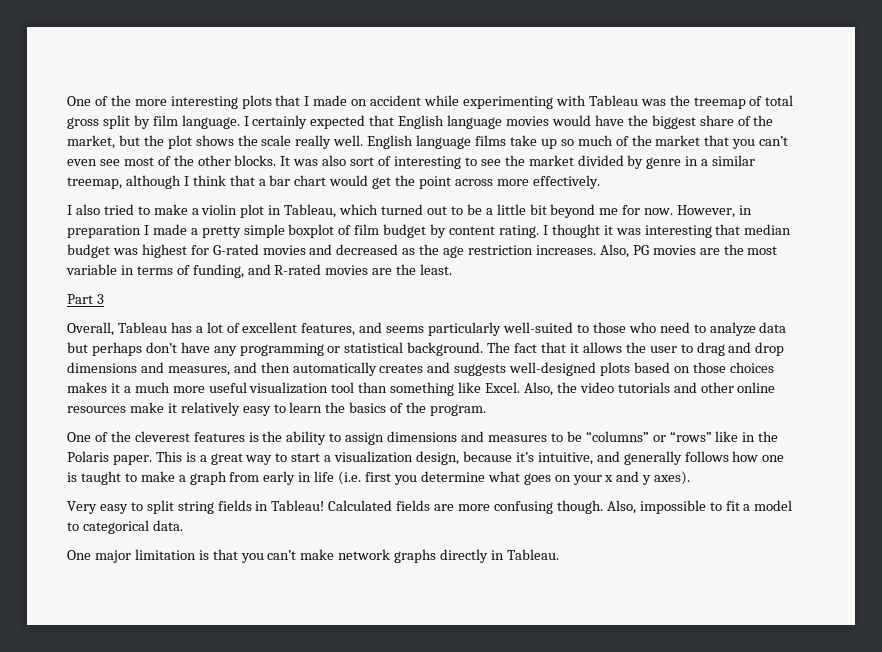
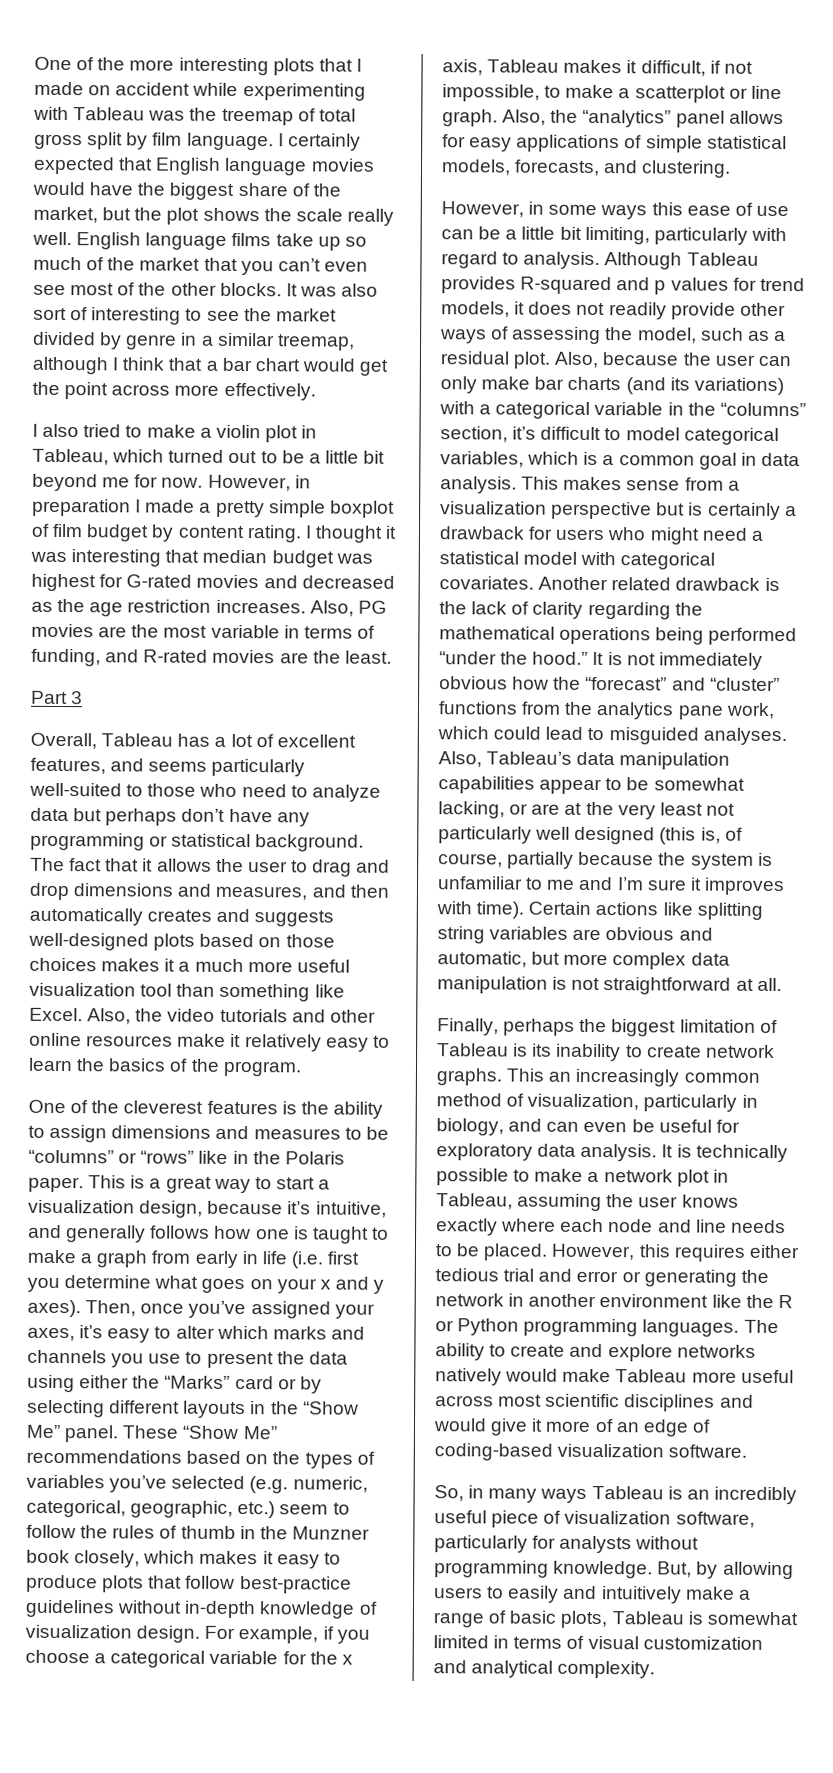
[67,500,793,514] [67,520,183,534] [67,549,559,563] // Very easy to split string fields in Tableau! Calculated fields are more confusing though. Also, impossible to fit a model to categorical data. // One major limitation is that you can’t make network graphs directly in Tableau. -> [85,1300,375,1319] [27,1325,365,1343] [27,1349,348,1369] [27,1374,322,1394] [27,1399,359,1419] [26,1424,277,1443] [26,1449,375,1469] [26,1474,368,1494] [26,1499,350,1519] [26,1524,370,1540] [26,1549,341,1569] [26,1574,352,1594] [25,1599,378,1619] [25,1624,370,1644] [25,1649,353,1668] [442,59,753,77] [442,84,782,103] [442,109,784,128] [442,134,787,153] [441,159,732,178] [441,201,789,220] [441,226,787,245] [441,251,759,270] [441,276,805,295] [441,301,786,320] [440,326,786,345] [440,351,791,369] [440,376,784,396] [439,401,806,419] [440,426,779,446] [440,451,800,470] [440,476,740,494] [440,501,797,521] [439,526,763,545] [439,551,716,570] [439,576,780,592] [439,601,703,620] [439,626,798,646] [439,651,763,670] [439,676,780,692] [438,701,775,720] [437,726,787,746] [438,751,731,770] [438,776,745,795] [438,801,735,820] [438,826,743,845] [438,851,773,870] [437,876,785,896] [436,901,763,920] [437,926,713,944] [437,951,730,970] [437,976,782,995] [437,1018,778,1037] [437,1043,775,1062] [436,1068,760,1087] [436,1093,758,1112] [436,1118,740,1136] [436,1143,788,1163] [436,1168,729,1187] [436,1193,739,1212] [436,1218,786,1236] [435,1243,800,1262] [435,1268,769,1287] [435,1293,793,1309] [435,1318,779,1337] [435,1343,756,1362] [435,1368,794,1386] [435,1393,754,1412] [433,1418,711,1437] [434,1443,748,1461] [434,1485,797,1505] [434,1510,755,1528] [434,1535,700,1554] [434,1560,794,1580] [434,1585,751,1604] [433,1610,798,1629] [433,1635,763,1650] [433,1660,656,1679] Then, once you’ve assigned your axes, it’s easy to alter which marks and channels you use to present the data using either the “Marks” card or by selecting different layouts in the “Show Me” panel. These “Show Me” recommendations based on the types of variables you’ve selected (e.g. numeric, categorical, geographic, etc.) seem to follow the rules of thumb in the Munzner book closely, which makes it easy to produce plots that follow best-practice guidelines without in-depth knowledge of visualization design. For example, if you choose a categorical variable for the x axis, Tableau makes it difficult, if not impossible, to make a scatterplot or line graph. Also, the “analytics” panel allows for easy applications of simple statistical models, forecasts, and clustering. // However, in some ways this ease of use can be a little bit limiting, particularly with regard to analysis. Although Tableau provides R-squared and p values for trend models, it does not readily provide other ways of assessing the model, such as a residual plot. Also, because the user can only make bar charts (and its variations) with a categorical variable in the “columns” section, it’s difficult to model categorical variables, which is a common goal in data analysis. This makes sense from a visualization perspective but is certainly a drawback for users who might need a statistical model with categorical covariates. Another related drawback is the lack of clarity regarding the mathematical operations being performed “under the hood.” It is not immediately obvious how the “forecast” and “cluster” functions from the analytics pane work, which could lead to misguided analyses. Also, Tableau’s data manipulation capabilities appear to be somewhat lacking, or are at the very least not particularly well designed (this is, of course, partially because the system is unfamiliar to me and I’m sure it improves with time). Certain actions like splitting string variables are obvious and automatic, but more complex data manipulation is not straightforward at all. // Finally, perhaps the biggest limitation of Tableau is its inability to create network graphs. This an increasingly common method of visualization, particularly in biology, and can even be useful for exploratory data analysis. It is technically possible to make a network plot in Tableau, assuming the user knows exactly where each node and line needs to be placed. However, this requires either tedious trial and error or generating the network in another environment like the R or Python programming languages. The ability to create and explore networks natively would make Tableau more useful across most scientific disciplines and would give it more of an edge of coding-based visualization software. // So, in many ways Tableau is an incredibly useful piece of visualization software, particularly for analysts without programming knowledge. But, by allowing users to easily and intuitively make a range of basic plots, Tableau is somewhat limited in terms of visual customization and analytical complexity.

